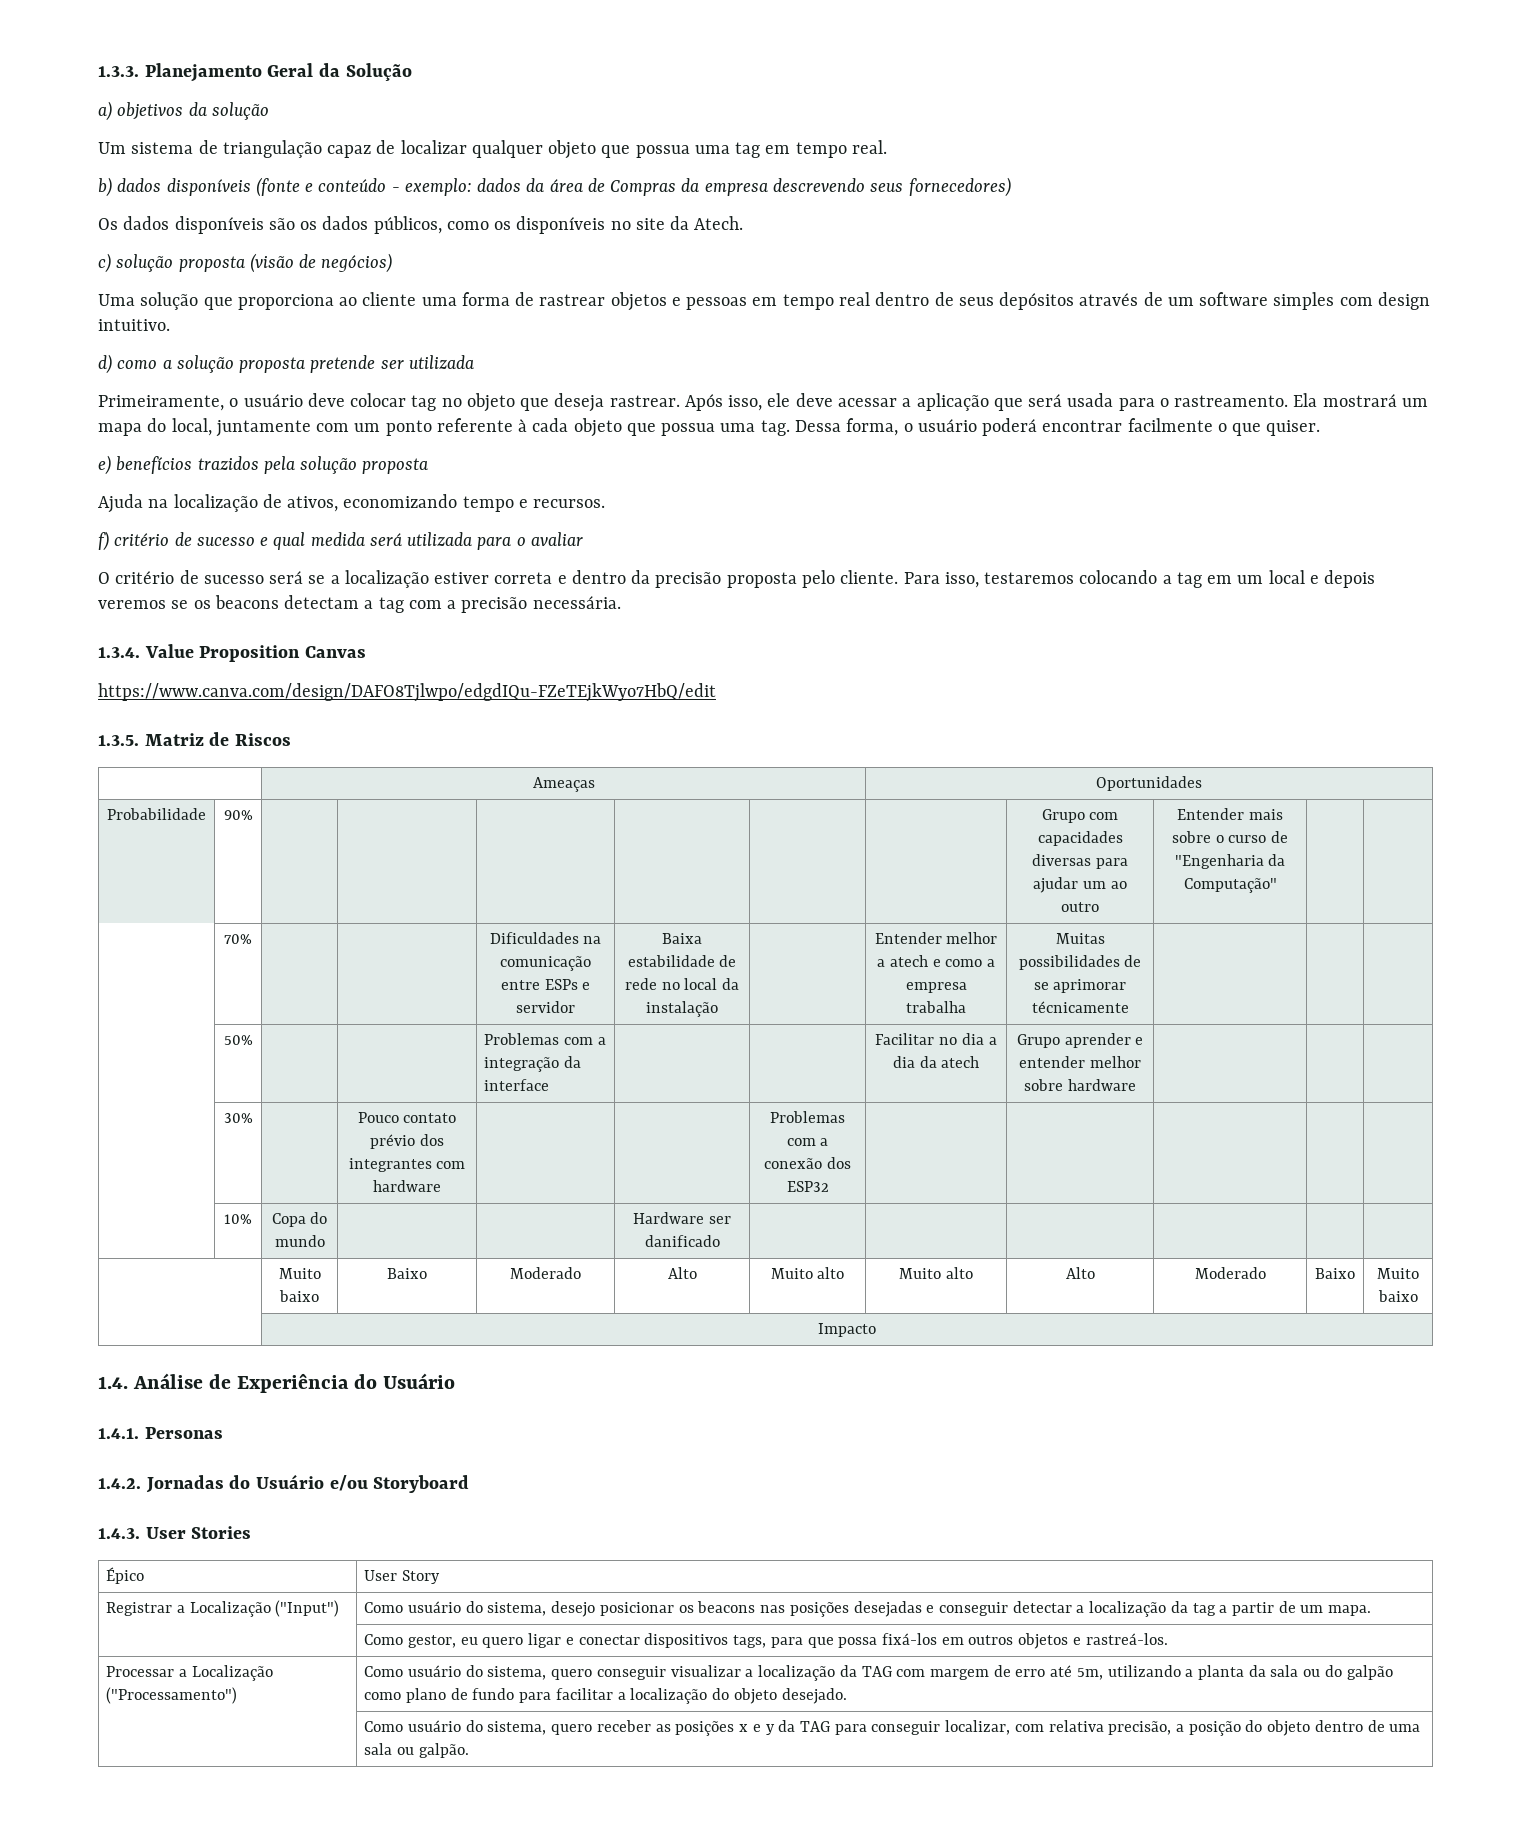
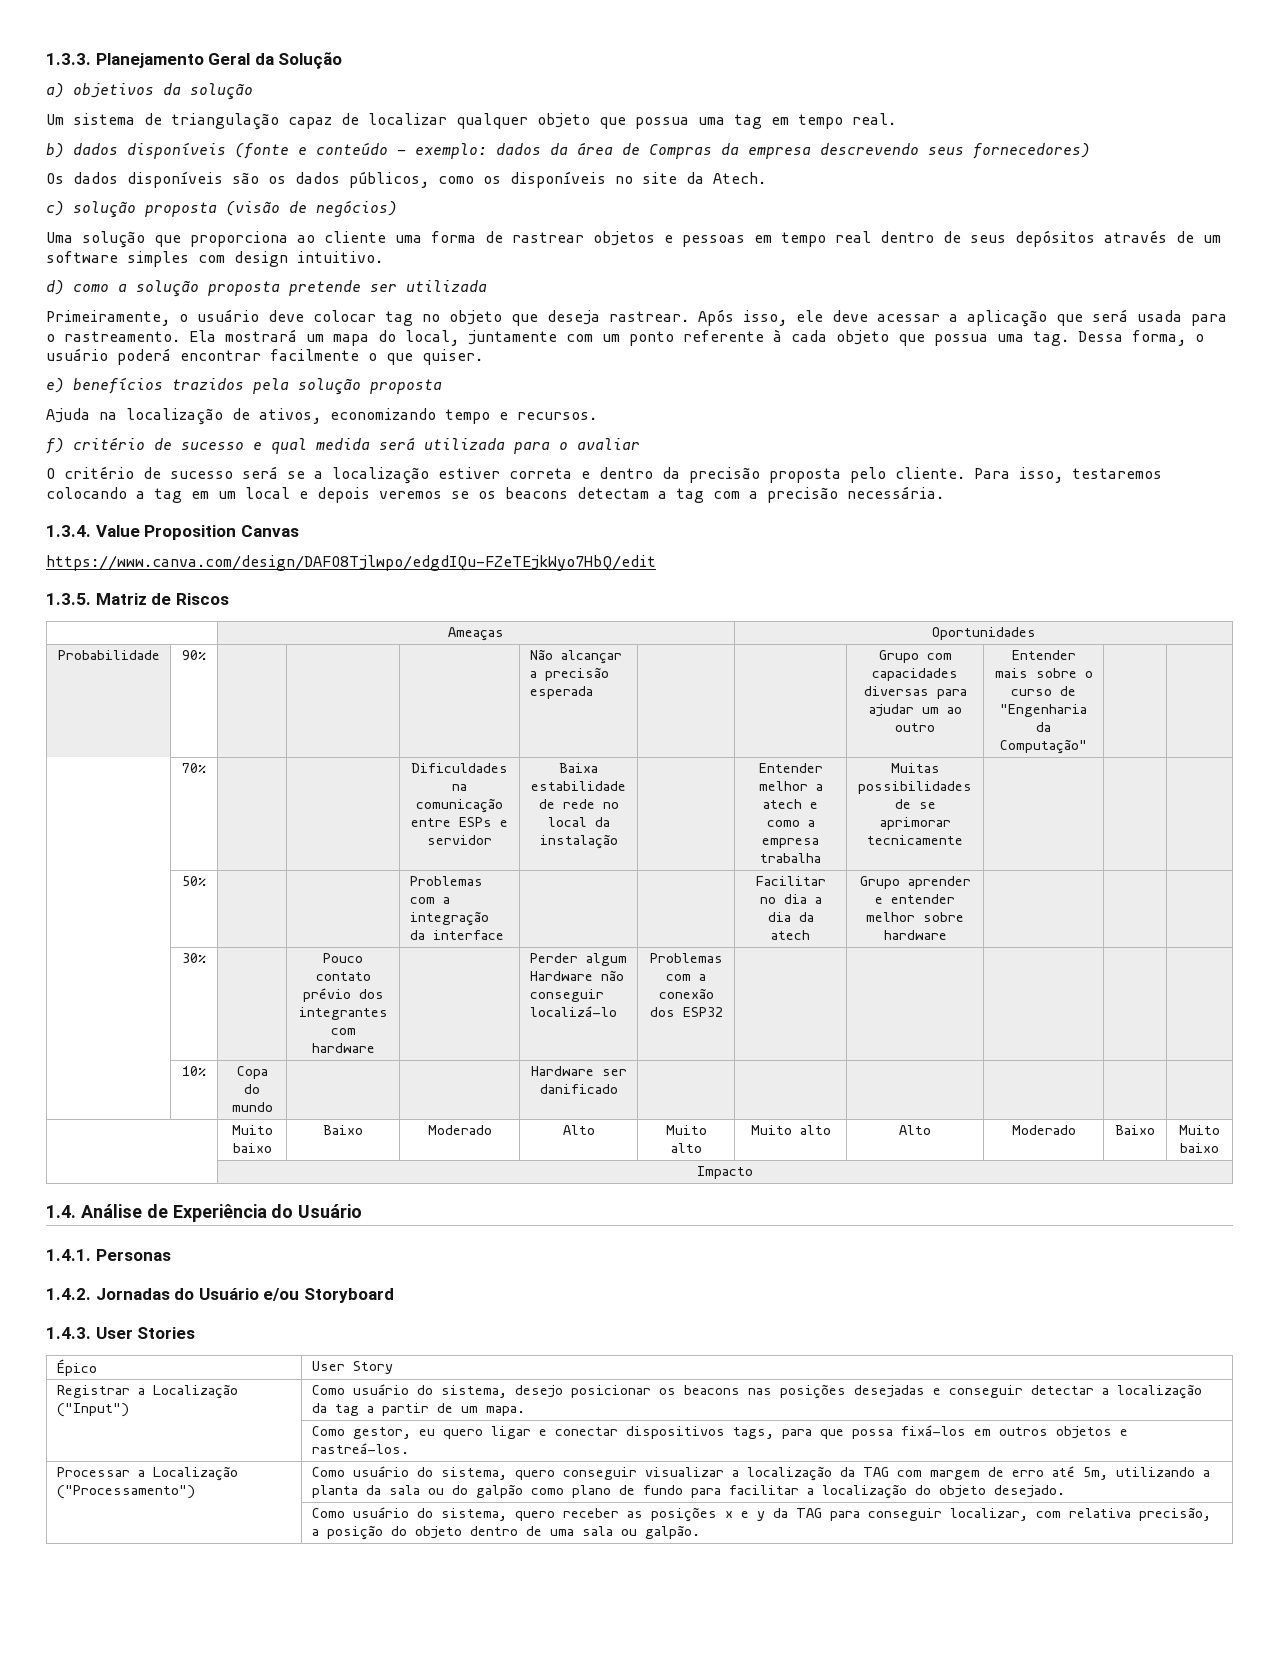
(253, 815) none -> [529,649,622,664] [529,667,609,681] [529,686,593,699] Não alcançar a precisão esperada
[1031,1001,1129,1013] técnicamente -> [867,835,963,845] tecnicamente
(441, 1186) none -> [529,953,627,966] [529,970,624,981] [529,989,604,1002] [529,1006,617,1017] Perder algum Hardware não conseguir localizá-lo

